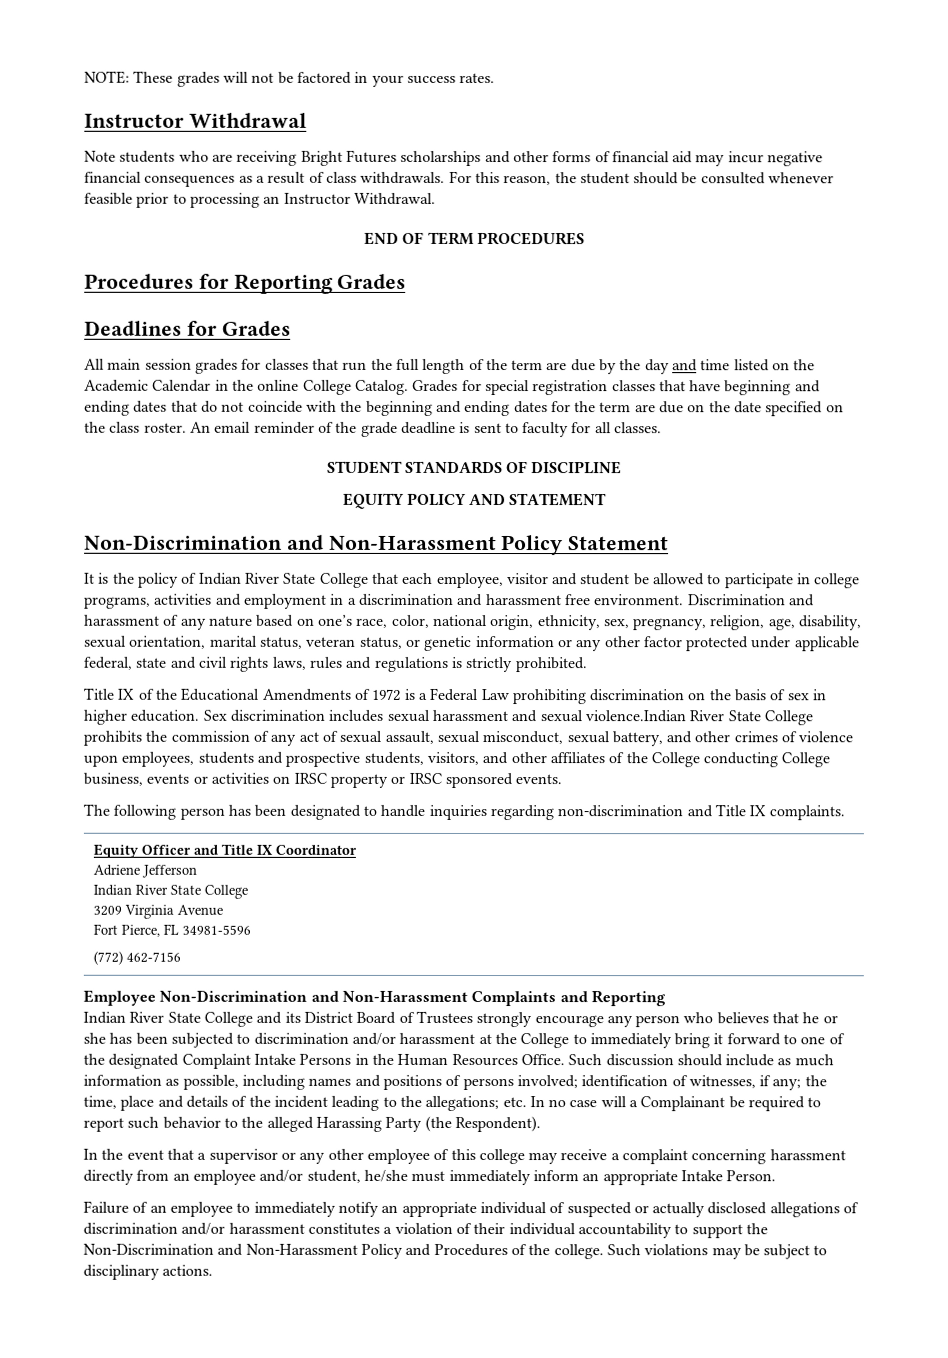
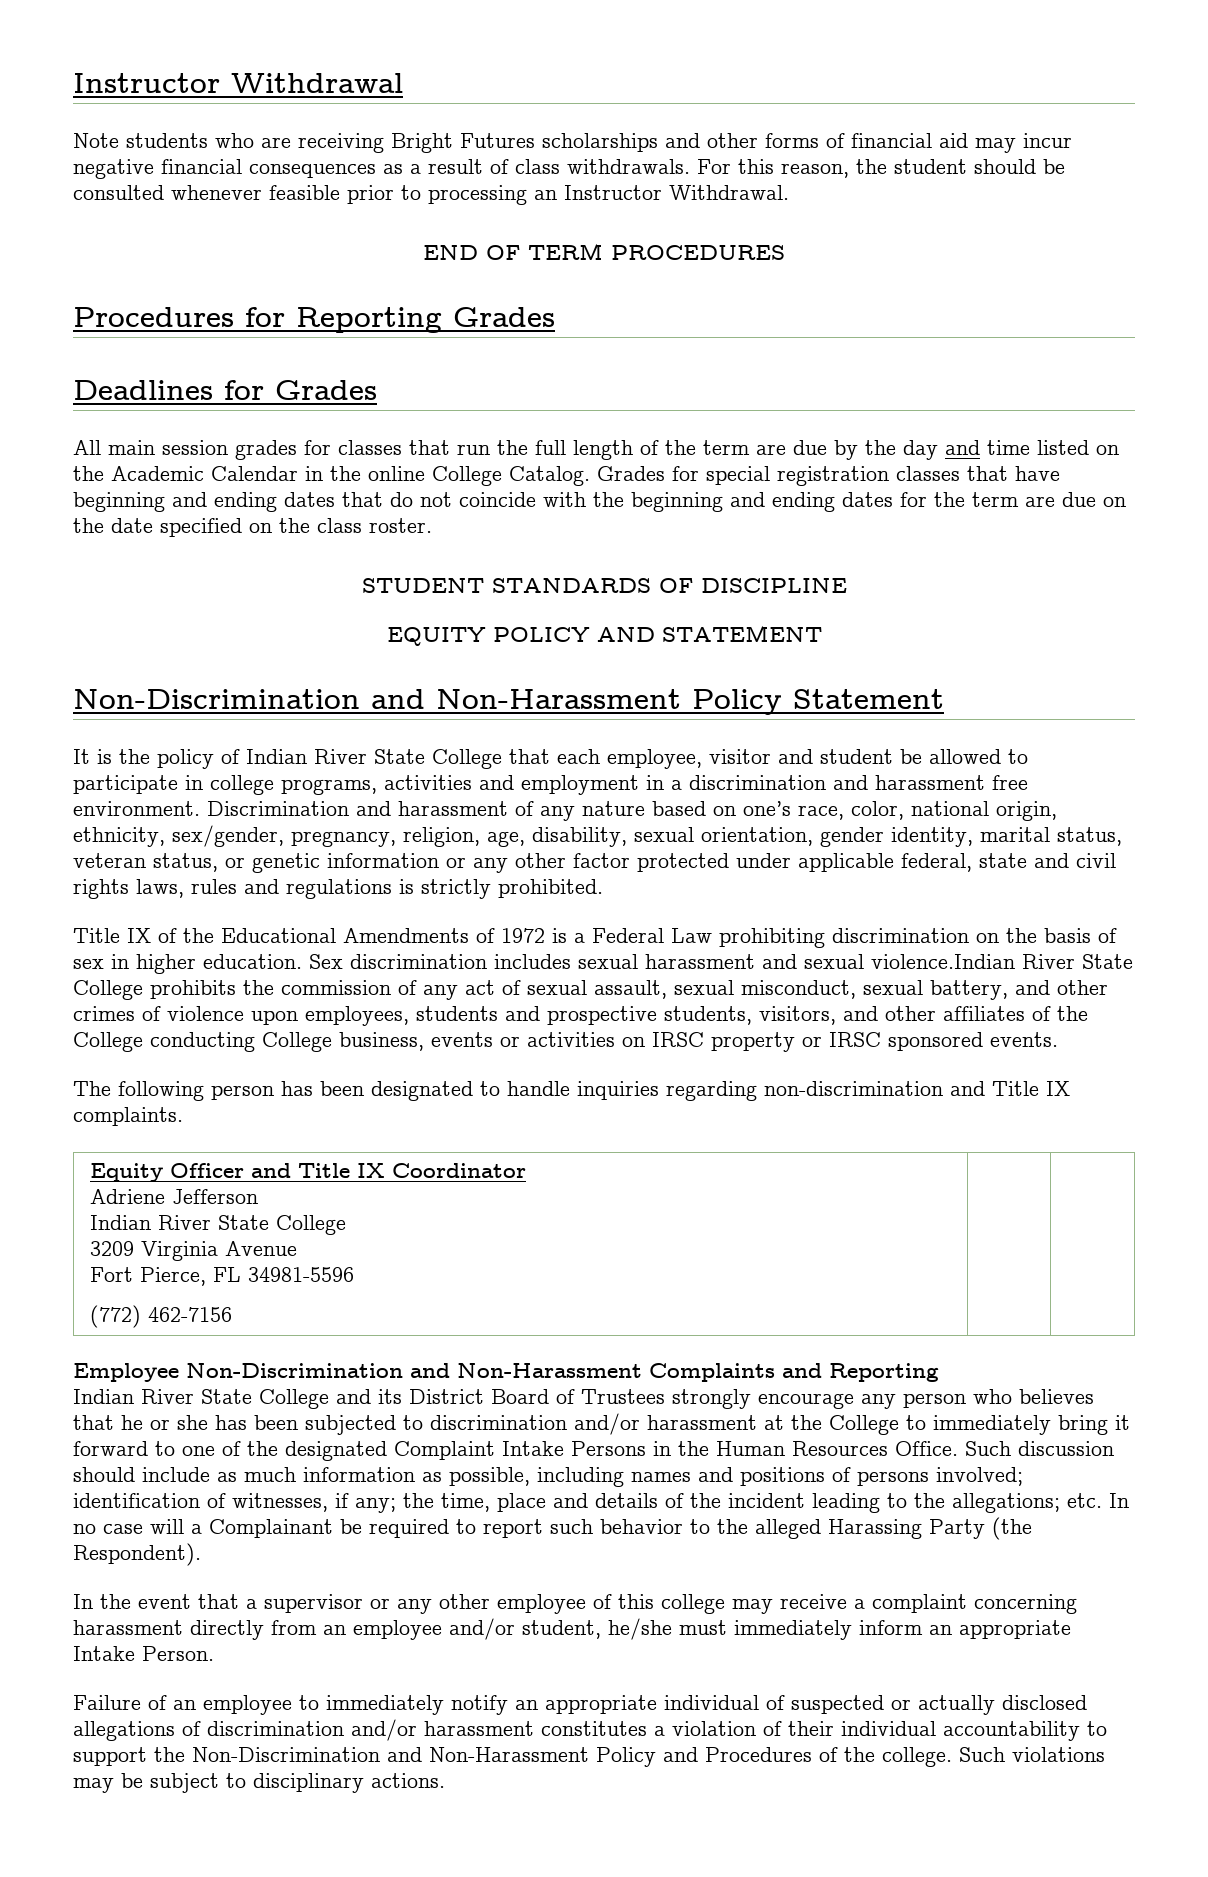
[84,70,496,87] NOTE: These grades will not be factored in your success rates. // -> (73, 83) none
[189,421,663,438] An email reminder of the grade deadline is sent to faculty for all classes. -> (432, 525) none
[603,619,630,629] sex, -> [172,825,284,847] sex/gender,
(207, 642) none -> [820,827,973,847] gender identity,

